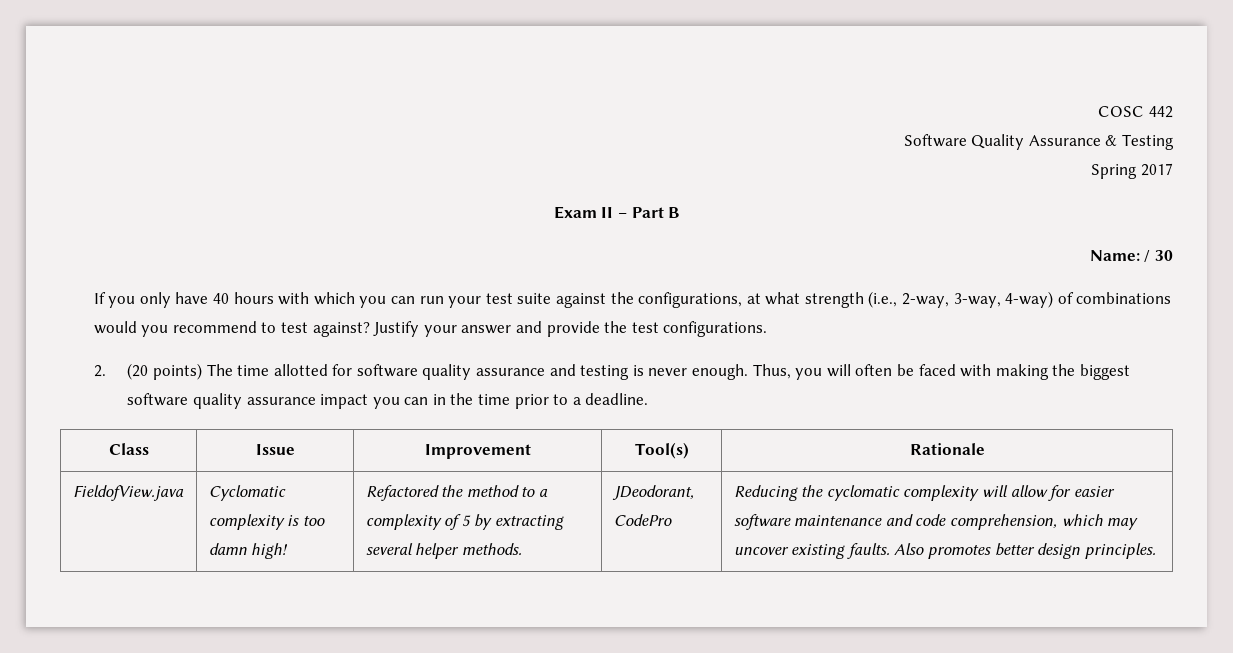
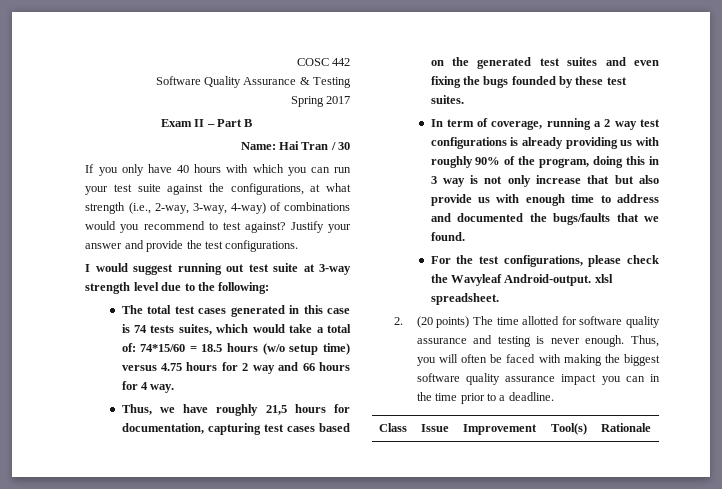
(1140, 255) none -> [278,141,329,150] Hai Tran
(768, 329) none -> [85,263,351,275] [85,282,270,294] [121,305,350,317] [121,324,351,335] [121,343,350,355] [121,362,350,374] [121,381,175,393] [121,404,350,416] [121,423,350,435] [430,57,659,69] [430,76,627,88] [430,95,464,104] [430,118,660,130] [430,137,659,149] [430,156,659,168] [430,175,659,187] [430,194,659,206] [430,213,659,225] [430,232,465,241] [430,255,659,267] [430,274,613,286] [430,293,499,305] // I would suggest running out test suite at 3-way strength level due to the following: // The total test cases generated in this case is 74 tests suites, which would take a total of: 74*15/60 = 18.5 hours (w/o setup time) versus 4.75 hours for 2 way and 66 hours for 4 way. // Thus, we have roughly 21,5 hours for documentation, capturing test cases based on the generated test suites and even fixing the bugs founded by these test suites. // In term of coverage, running a 2 way test configurations is already providing us with roughly 90% of the program, doing this in 3 way is not only increase that but also provide us with enough time to address and documented the bugs/faults that we found. // For the test configurations, please check the Wavyleaf Android-output. xlsl spreadsheet.
[72,485,184,501] [208,485,286,501] [208,514,325,530] [208,543,289,559] [365,485,548,501] [365,514,564,530] [365,543,522,559] [611,485,694,500] [613,514,672,526] [733,485,1115,501] [733,514,1139,530] [733,543,1156,559] // FieldofView.java | Cyclomatic complexity is too damn high! | Refactored the method to a complexity of 5 by extracting several helper methods. | JDeodorant, CodePro | Reducing the cyclomatic complexity will allow for easier software maintenance and code comprehension, which may uncover existing faults. Also promotes better design principles. -> (651, 427) none

